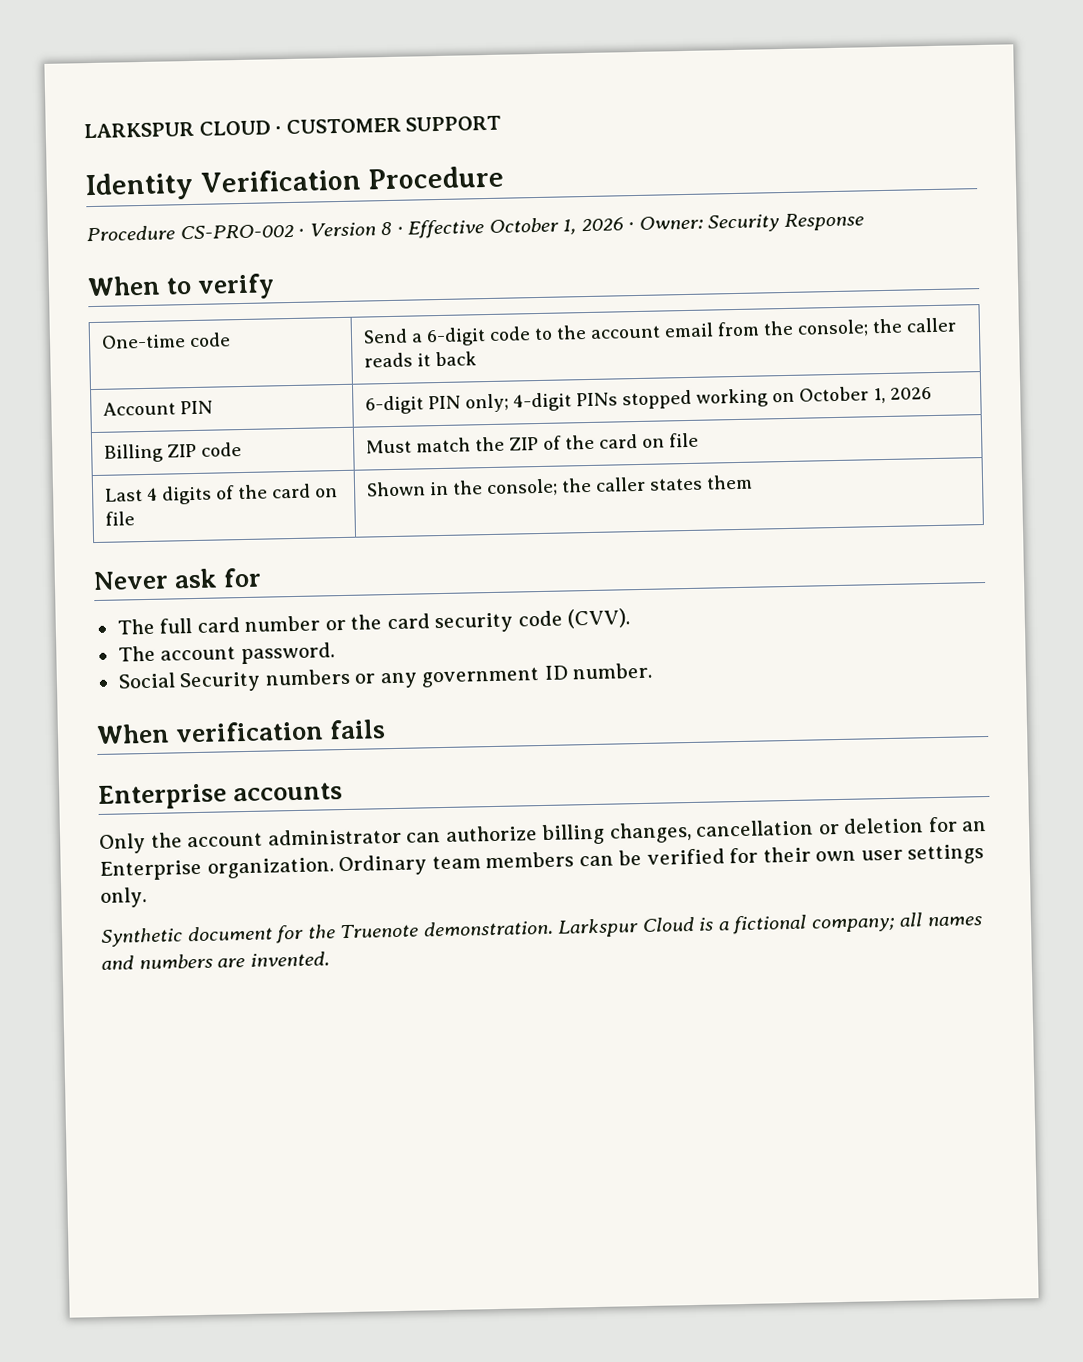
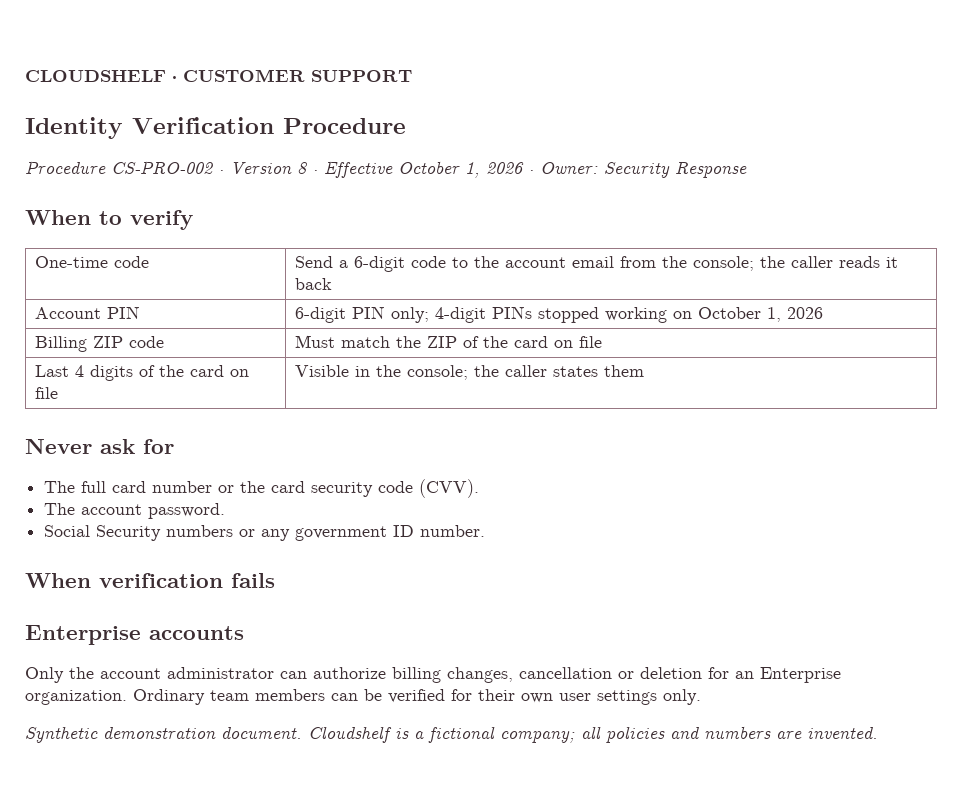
[84,120,271,139] LARKSPUR CLOUD -> [25,70,166,82] CLOUDSHELF
[366,481,427,497] Shown -> [295,365,350,377] Visible
[186,916,695,944] document for the Truenote demonstration. Larkspur Cloud -> [103,726,392,743] demonstration document. Cloudshelf
[926,916,983,927] names -> [606,726,665,743] policies

